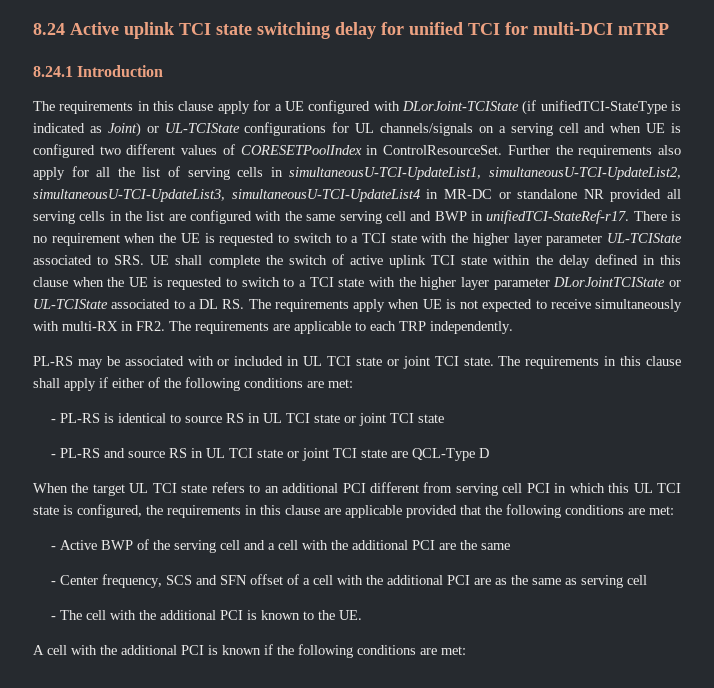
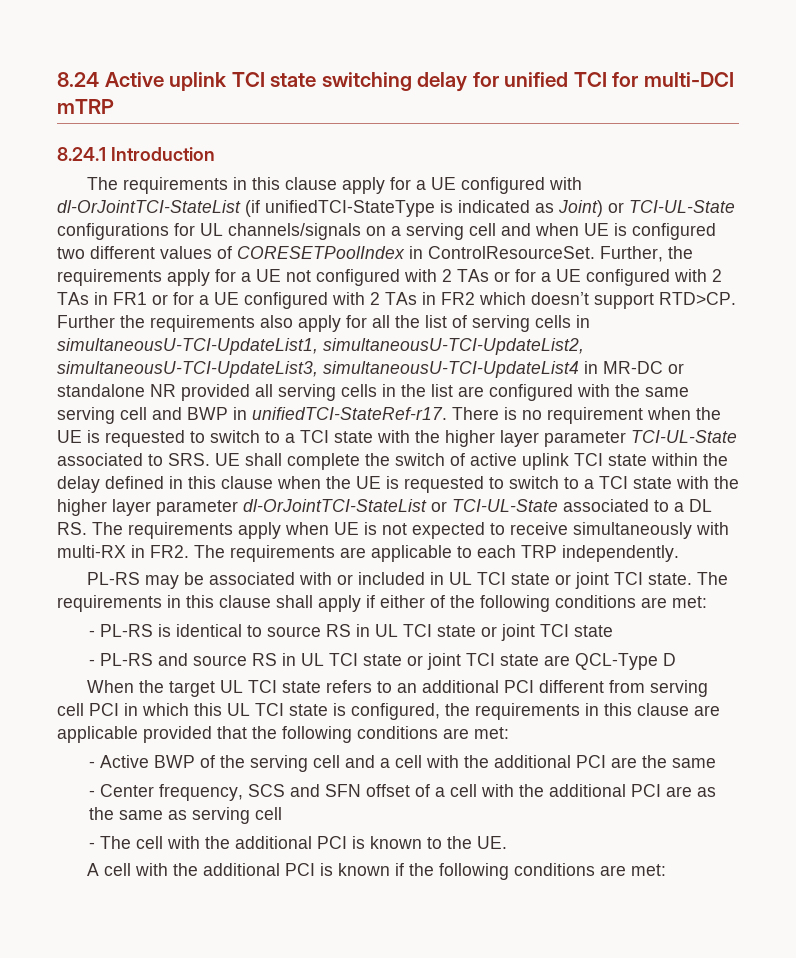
[401,101,519,111] DLorJoint-TCIState -> [57,200,241,213] dl-OrJointTCI-StateList
[164,123,240,133] UL-TCIState -> [629,200,735,213] TCI-UL-State
(503, 150) none -> [600,246,693,262] [57,269,722,286] [57,292,736,309] Further, the requirements apply for a UE not configured with 2 TAs or for a UE configured with 2 TAs in FR1 or for a UE configured with 2 TAs in FR2 which doesn’t support RTD>CP.
[607,233,682,243] UL-TCIState -> [631,430,737,443] TCI-UL-State
[553,277,681,287] [33,299,108,309] DLorJointTCIState or UL-TCIState -> [243,499,558,512] dl-OrJointTCI-StateList or TCI-UL-State

